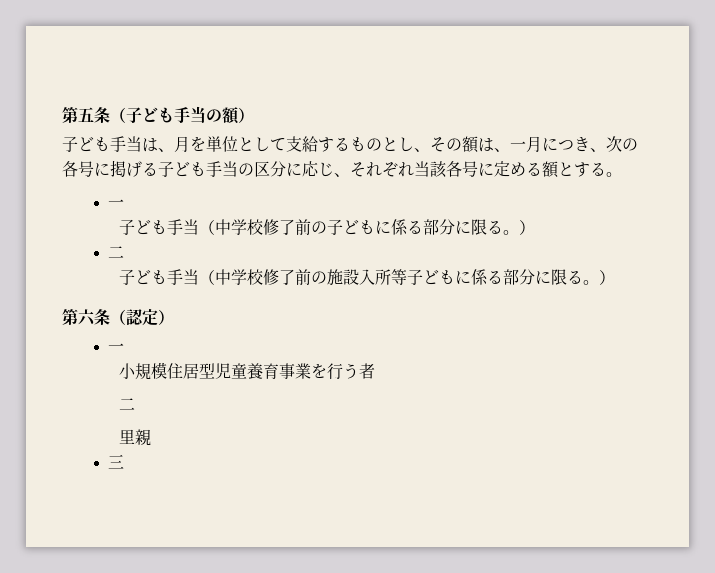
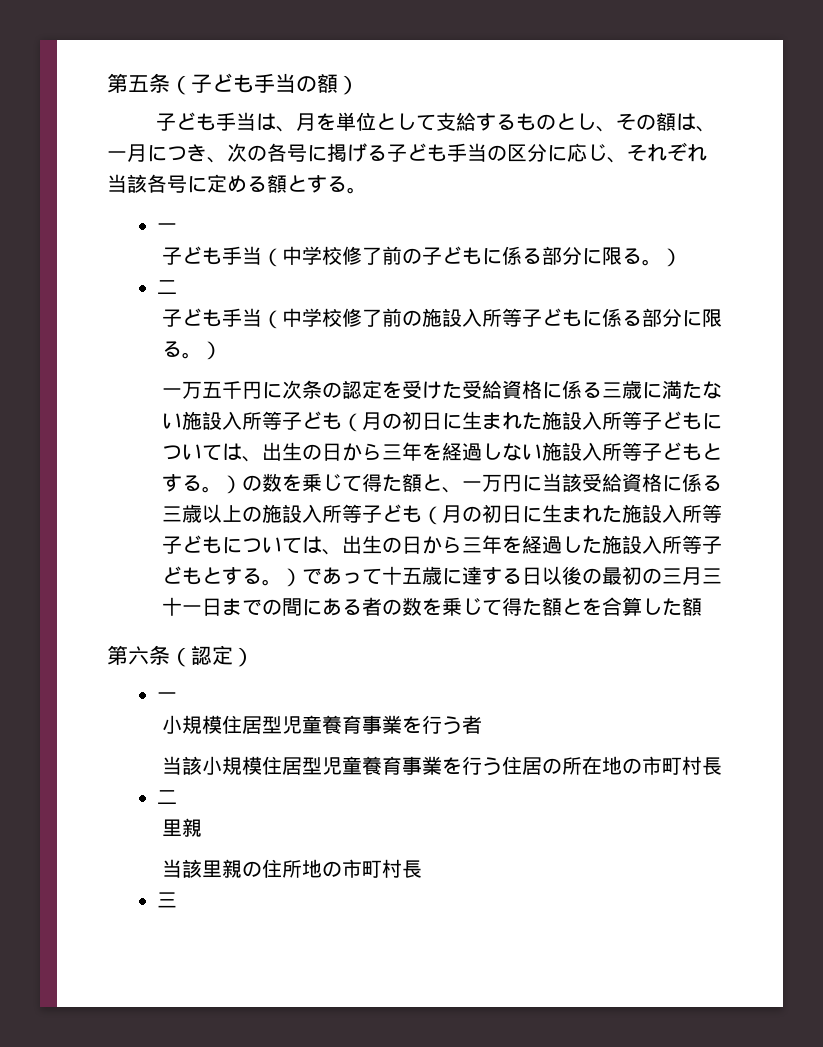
(615, 277) none -> [162,380,723,399] [162,411,723,432] [162,442,723,462] [162,473,723,494] [162,504,723,525] [162,535,723,555] [162,566,723,587] [162,597,703,616] // 一万五千円に次条の認定を受けた受給資格に係る三歳に満たない施設入所等子ども（月の初日に生まれた施設入所等子どもについては、出生の日から三年を経過しない施設入所等子どもとする。）の数を乗じて得た額と、一万円に当該受給資格に係る三歳以上の施設入所等子ども（月の初日に生まれた施設入所等子どもについては、出生の日から三年を経過した施設入所等子どもとする。）であって十五歳に達する日以後の最初の三月三十一日までの間にある者の数を乗じて得た額とを合算した額
[118,398,135,410] [118,429,151,445] 二 // 里親 -> [162,756,723,776] [156,790,177,804] [162,818,203,837] [162,859,423,878] 当該小規模住居型児童養育事業を行う住居の所在地の市町村長 // 二 // 里親 // 当該里親の住所地の市町村長

